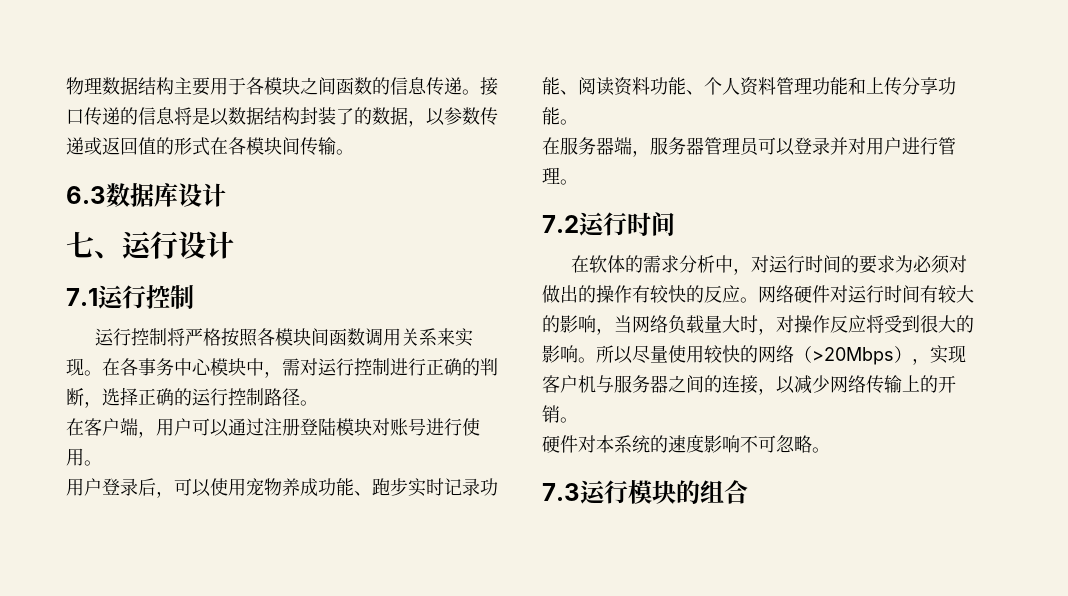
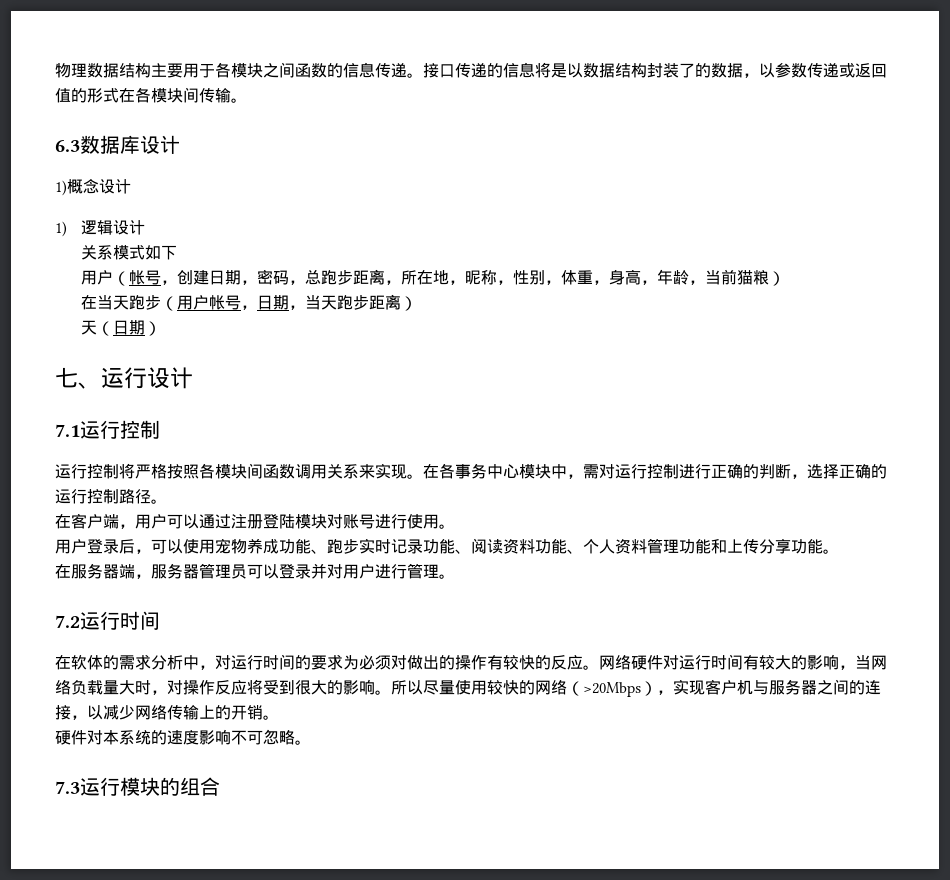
(226, 195) none -> [55,178,131,196] [55,220,145,237] [80,245,177,260] [80,269,785,286] [80,294,417,311] [80,320,161,336] // 1)概念设计 // 1)逻辑设计 // 关系模式如下 // 用户（帐号，创建日期，密码，总跑步距离，所在地，昵称，性别，体重，身高，年龄，当前猫粮） // 在当天跑步（用户帐号，日期，当天跑步距离） // 天（日期）

